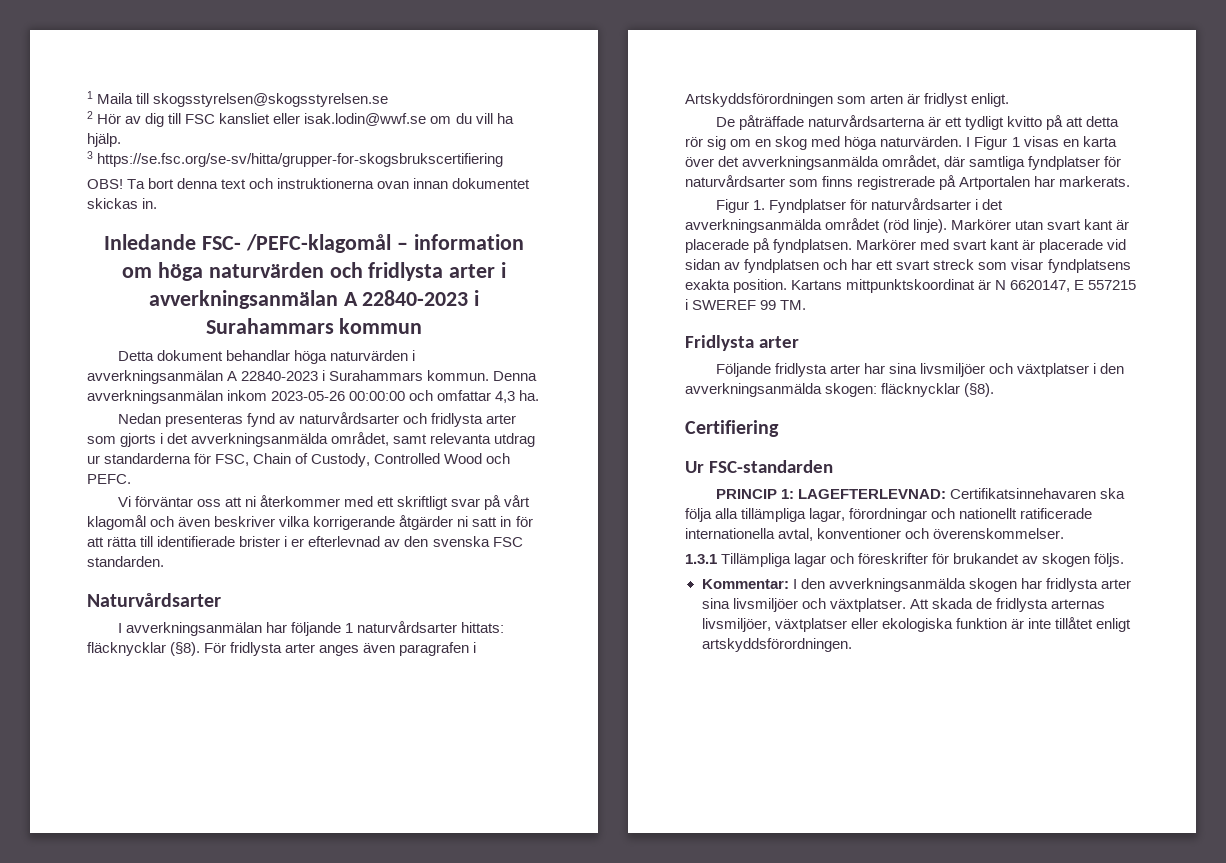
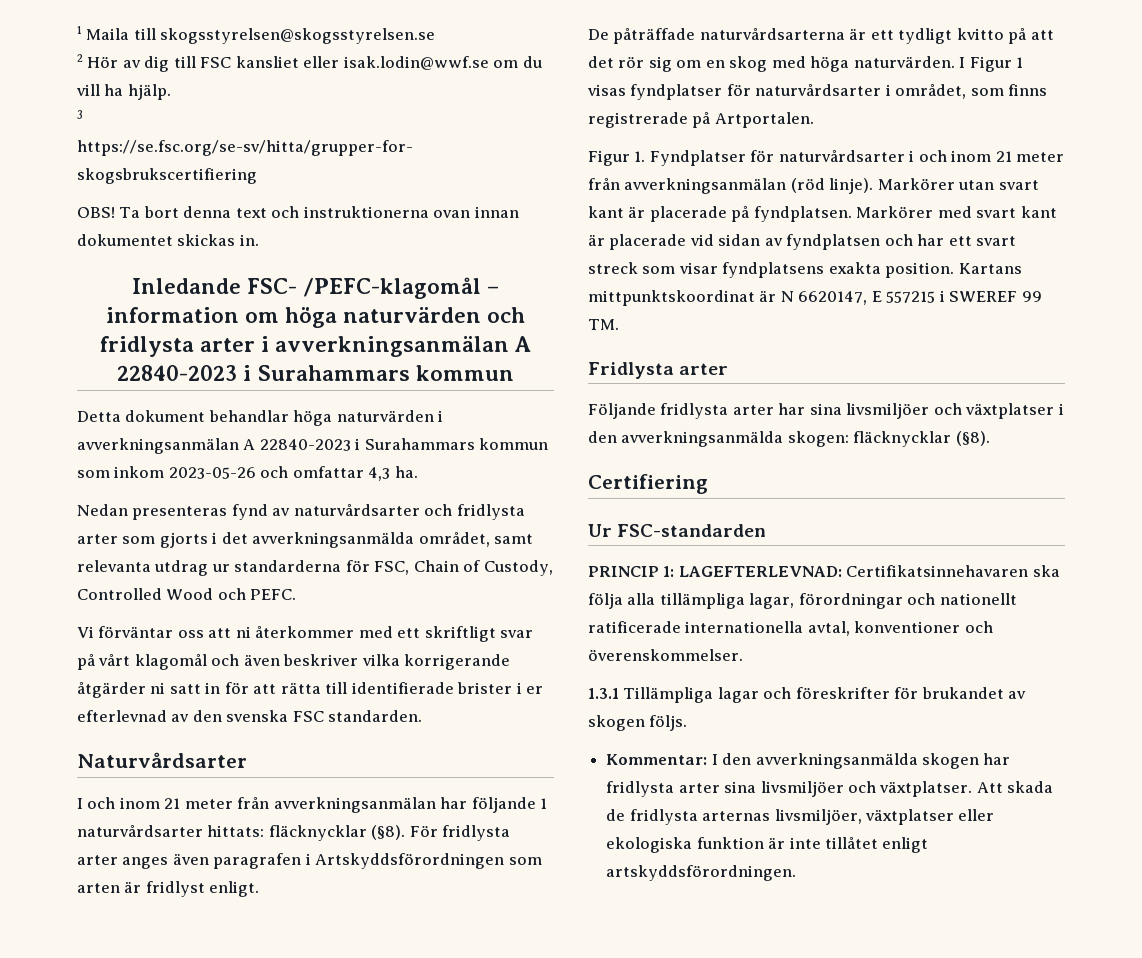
[427,370,538,381] [87,390,223,404] kommun. Denna avverkningsanmälan -> [479,438,549,450] [77,470,110,478] kommun som
[349,391,406,401] 00:00:00 -> (256, 473) none
(122, 628) none -> [87,797,270,809] och inom 21 meter från
[1086,116,1120,127] detta -> [588,56,614,68] det
[1062,136,1117,147] [685,155,1026,170] en karta över det avverkningsanmälda området, där samtliga -> (626, 90) none
(785, 181) none -> [885,84,967,99] i området,
[959,176,1131,190] Artportalen har markerats. -> [714,112,814,128] Artportalen.
[982,199,1004,210] [685,218,881,233] det avverkningsanmälda området -> [918,150,1065,162] [588,178,787,194] och inom 21 meter från avverkningsanmälan

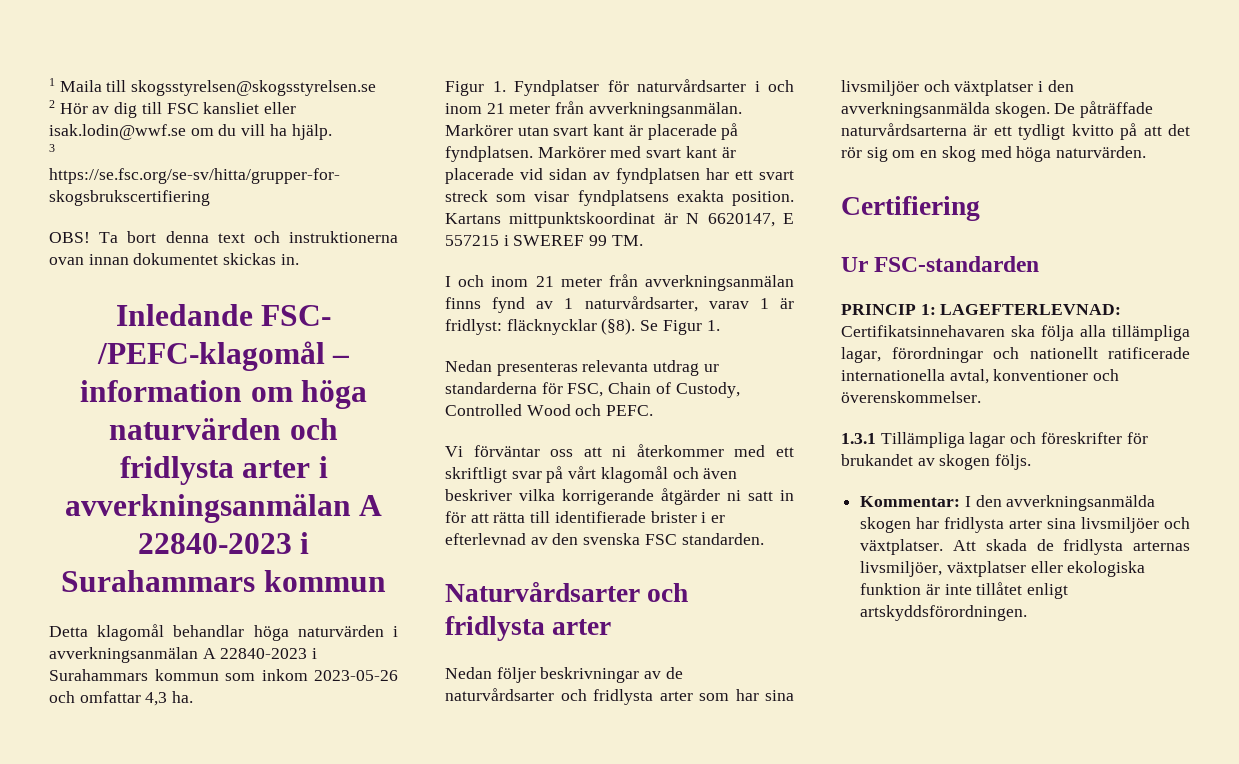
[125,410,206,422] dokument -> [97,624,165,641] klagomål
[77,504,525,520] [77,532,534,548] Nedan presenteras fynd av naturvårdsarter och fridlysta arter som gjorts i det avverkningsanmälda området, samt -> [445,79,794,96] [445,101,742,118] [445,123,739,140] [445,146,736,162] [445,168,794,184] [445,190,794,206] [445,212,794,228] [445,235,643,246] [445,274,794,291] [445,296,794,313] [445,318,720,335] [445,360,578,376] Figur 1. Fyndplatser för naturvårdsarter i och inom 21 meter från avverkningsanmälan. Markörer utan svart kant är placerade på fyndplatsen. Markörer med svart kant är placerade vid sidan av fyndplatsen har ett svart streck som visar fyndplatsens exakta position. Kartans mittpunktskoordinat är N 6620147, E 557215 i SWEREF 99 TM. // I och inom 21 meter från avverkningsanmälan finns fynd av 1 naturvårdsarter, varav 1 är fridlyst: fläcknycklar (§8). Se Figur 1. // Nedan presenteras
[77,797,548,813] [77,825,511,841] [77,853,542,869] [77,881,260,897] // I och inom 21 meter från avverkningsanmälan har följande 1 naturvårdsarter hittats: fläcknycklar (§8). För fridlysta arter anges även paragrafen i Artskyddsförordningen som arten är fridlyst enligt. // -> [647,583,689,602] [445,616,612,641] [445,667,683,683] [445,688,794,705] [841,80,1074,96] [841,102,1050,118] och fridlysta arter // Nedan följer beskrivningar av de naturvårdsarter och fridlysta arter som har sina livsmiljöer och växtplatser i den avverkningsanmälda skogen.
[959,56,1024,72] [587,84,1048,100] [588,112,814,128] [588,150,1065,166] [588,178,1039,194] [588,206,1057,222] [588,234,1017,250] [588,262,1022,278] [588,290,1042,306] [588,319,619,330] [588,362,729,379] [588,403,1064,419] [588,431,990,447] I Figur 1 visas fyndplatser för naturvårdsarter i området, som finns registrerade på Artportalen. // Figur 1. Fyndplatser för naturvårdsarter i och inom 21 meter från avverkningsanmälan (röd linje). Markörer utan svart kant är placerade på fyndplatsen. Markörer med svart kant är placerade vid sidan av fyndplatsen och har ett svart streck som visar fyndplatsens exakta position. Kartans mittpunktskoordinat är N 6620147, E 557215 i SWEREF 99 TM. // Fridlysta arter // Följande fridlysta arter har sina livsmiljöer och växtplatser i den avverkningsanmälda skogen: fläcknycklar (§8). -> (1147, 152) none

